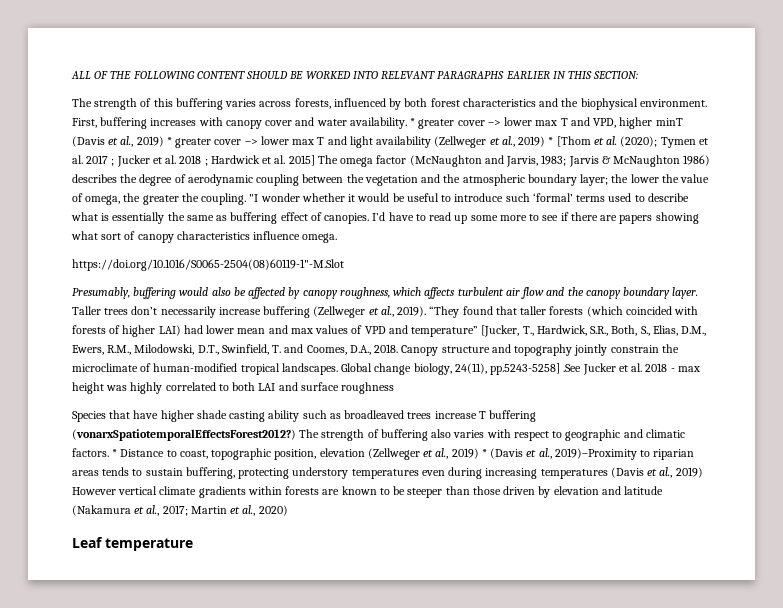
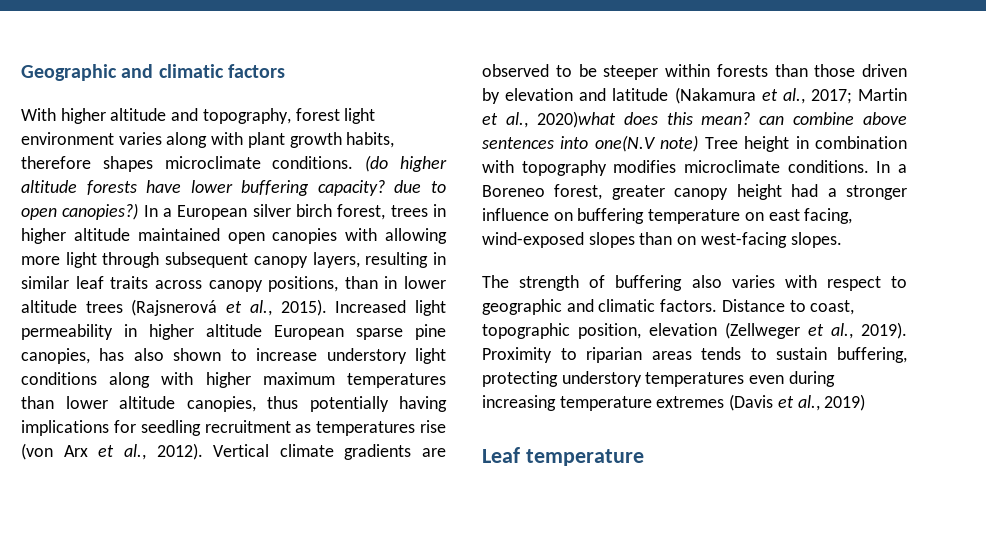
[71,71,639,80] [72,98,707,110] [72,117,683,129] [72,136,708,148] [72,155,711,167] [72,174,710,186] [72,193,689,205] [71,212,699,224] [71,231,338,243] [72,259,344,271] [72,287,699,299] [72,306,699,318] [72,325,707,337] [72,344,679,356] [72,363,700,375] [72,382,395,394] [72,410,537,422] [72,429,685,441] [72,448,695,460] [72,467,703,479] [72,486,377,498] ALL OF THE FOLLOWING CONTENT SHOULD BE WORKED INTO RELEVANT PARAGRAPHS EARLIER IN THIS SECTION: // The strength of this buffering varies across forests, influenced by both forest characteristics and the biophysical environment. First, buffering increases with canopy cover and water availability. * greater cover –> lower max T and VPD, higher minT (Davis et al., 2019) * greater cover –> lower max T and light availability (Zellweger et al., 2019) * [Thom et al. (2020); Tymen et al. 2017 ; Jucker et al. 2018 ; Hardwick et al. 2015] The omega factor (McNaughton and Jarvis, 1983; Jarvis & McNaughton 1986) describes the degree of aerodynamic coupling between the vegetation and the atmospheric boundary layer; the lower the value of omega, the greater the coupling. "I wonder whether it would be useful to introduce such ‘formal’ terms used to describe what is essentially the same as buffering effect of canopies. I’d have to read up some more to see if there are papers showing what sort of canopy characteristics influence omega. // https://doi.org/10.1016/S0065-2504(08)60119-1"-M.Slot // Presumably, buffering would also be affected by canopy roughness, which affects turbulent air flow and the canopy boundary layer. Taller trees don’t necessarily increase buffering (Zellweger et al., 2019). “They found that taller forests (which coincided with forests of higher LAI) had lower mean and max values of VPD and temperature” [Jucker, T., Hardwick, S.R., Both, S., Elias, D.M., Ewers, R.M., Milodowski, D.T., Swinfield, T. and Coomes, D.A., 2018. Canopy structure and topography jointly constrain the microclimate of human-modified tropical landscapes. Global change biology, 24(11), pp.5243-5258] .See Jucker et al. 2018 - max height was highly correlated to both LAI and surface roughness // Species that have higher shade casting ability such as broadleaved trees increase T buffering (vonarxSpatiotemporalEffectsForest2012?) The strength of buffering also varies with respect to geographic and climatic factors. * Distance to coast, topographic position, elevation (Zellweger et al., 2019) * (Davis et al., 2019)–Proximity to riparian areas tends to sustain buffering, protecting understory temperatures even during increasing temperatures (Davis et al., 2019) However vertical climate gradients within forests are known -> [21,64,285,81] [21,108,376,124] [21,132,395,148] [21,155,448,172] [21,180,446,196] [21,203,446,220] [21,228,447,244] [21,252,447,268] [21,276,446,292] [21,299,447,316] [21,324,446,340] [21,348,447,364] [21,372,446,388] [21,396,447,412] [21,420,446,436] [21,443,446,460] [482,64,549,77] Geographic and climatic factors // With higher altitude and topography, forest light environment varies along with plant growth habits, therefore shapes microclimate conditions. (do higher altitude forests have lower buffering capacity? due to open canopies?) In a European silver birch forest, trees in higher altitude maintained open canopies with allowing more light through subsequent canopy layers, resulting in similar leaf traits across canopy positions, than in lower altitude trees (Rajsnerová et al., 2015). Increased light permeability in higher altitude European sparse pine canopies, has also shown to increase understory light conditions along with higher maximum temperatures than lower altitude canopies, thus potentially having implications for seedling recruitment as temperatures rise (von Arx et al., 2012). Vertical climate gradients are observed
(443, 493) none -> [665,64,768,77] within forests
[258,505,288,516] 2020) -> [536,111,907,128] [482,135,907,152] [482,160,907,176] [482,184,907,200] [482,208,853,224] [482,232,842,248] [482,275,907,291] [482,299,855,315] [482,322,907,339] [482,347,907,363] [482,371,835,387] [482,394,866,411] 2020)what does this mean? can combine above sentences into one(N.V note) Tree height in combination with topography modifies microclimate conditions. In a Boreneo forest, greater canopy height had a stronger influence on buffering temperature on east facing, wind-exposed slopes than on west-facing slopes. // The strength of buffering also varies with respect to geographic and climatic factors. Distance to coast, topographic position, elevation (Zellweger et al., 2019). Proximity to riparian areas tends to sustain buffering, protecting understory temperatures even during increasing temperature extremes (Davis et al., 2019)

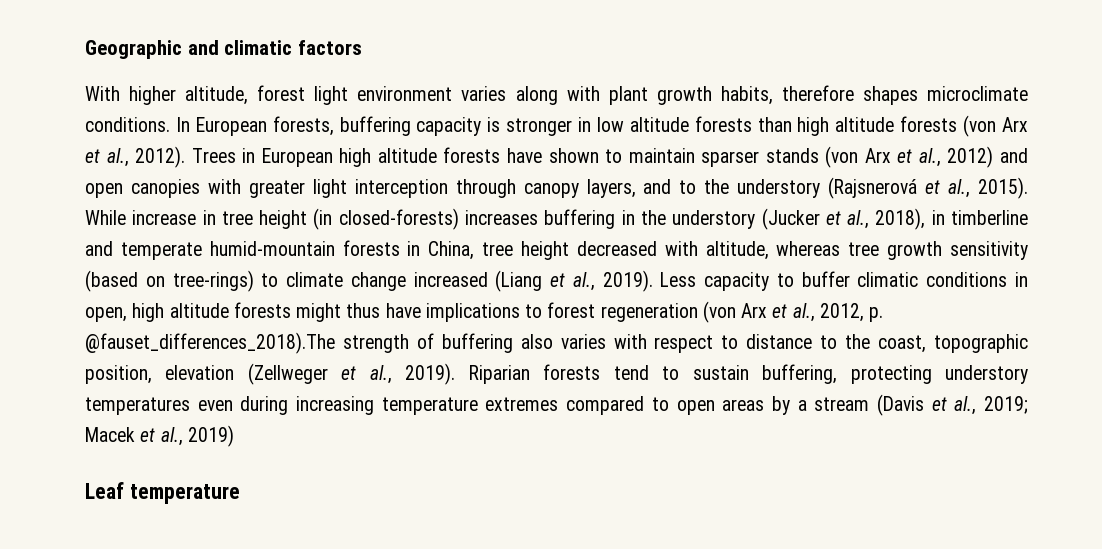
[110,108,291,124] altitude and topography, -> [185,86,249,105] altitude,
[365,155,448,172] [21,180,446,196] [21,203,446,220] [21,228,447,244] [21,252,447,268] [21,276,446,292] [21,299,447,316] [21,324,446,340] [21,348,447,364] [21,372,446,388] [21,396,447,412] [21,420,446,436] (do higher altitude forests have lower buffering capacity? due to open canopies?) In a European silver birch forest, trees in higher altitude maintained open canopies with allowing more light through subsequent canopy layers, resulting in similar leaf traits across canopy positions, than in lower altitude trees (Rajsnerová et al., 2015). Increased light permeability in higher altitude European sparse pine canopies, has also shown to increase understory light conditions along with higher maximum temperatures than lower altitude canopies, thus potentially having implications for seedling recruitment as temperatures rise -> [175,116,958,136] In European forests, buffering capacity is stronger in low altitude forests than high altitude forests
[213,444,446,460] [482,64,907,80] [482,87,907,104] [482,111,907,128] [482,135,907,152] [482,160,907,176] [482,184,907,200] [482,208,853,224] [482,232,842,248] [482,275,509,288] Vertical climate gradients are observed to be steeper within forests than those driven by elevation and latitude (Nakamura et al., 2017; Martin et al., 2020)what does this mean? can combine above sentences into one(N.V note) Tree height in combination with topography modifies microclimate conditions. In a Boreneo forest, greater canopy height had a stronger influence on buffering temperature on east facing, wind-exposed slopes than on west-facing slopes. // The -> [191,146,1028,168] [85,177,1028,199] [85,208,1028,230] [85,240,1028,260] [85,270,1028,292] [85,301,884,323] [85,332,335,354] Trees in European high altitude forests have shown to maintain sparser stands (von Arx et al., 2012) and open canopies with greater light interception through canopy layers, and to the understory (Rajsnerová et al., 2015). While increase in tree height (in closed-forests) increases buffering in the understory (Jucker et al., 2018), in timberline and temperate humid-mountain forests in China, tree height decreased with altitude, whereas tree growth sensitivity (based on tree-rings) to climate change increased (Liang et al., 2019). Less capacity to buffer climatic conditions in open, high altitude forests might thus have implications to forest regeneration (von Arx et al., 2012, p. @fauset_differences_2018).The
[482,299,806,315] geographic and climatic factors. Distance to -> [746,334,871,349] distance to the
[482,347,742,363] Proximity to riparian areas tends -> [468,364,649,384] Riparian forests tend
[729,394,774,411] (Davis -> [566,394,1028,416] [85,427,135,442] compared to open areas by a stream (Davis et al., 2019; Macek

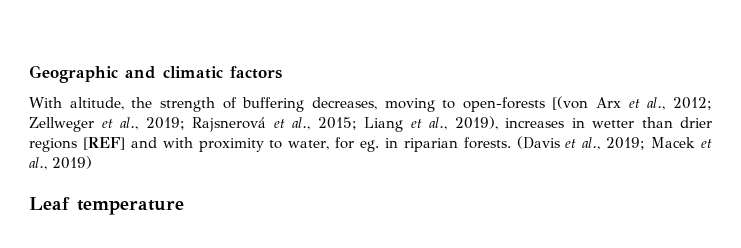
[129,85,1028,105] [85,115,1028,137] [85,146,1028,168] [85,177,1028,199] [85,208,1028,230] [85,240,1028,260] [85,270,1028,292] [85,301,884,323] [85,332,1028,354] [85,363,1028,385] [85,396,870,415] higher altitude, forest light environment varies along with plant growth habits, therefore shapes microclimate conditions. In European forests, buffering capacity is stronger in low altitude forests than high altitude forests (von Arx et al., 2012). Trees in European high altitude forests have shown to maintain sparser stands (von Arx et al., 2012) and open canopies with greater light interception through canopy layers, and to the understory (Rajsnerová et al., 2015). While increase in tree height (in closed-forests) increases buffering in the understory (Jucker et al., 2018), in timberline and temperate humid-mountain forests in China, tree height decreased with altitude, whereas tree growth sensitivity (based on tree-rings) to climate change increased (Liang et al., 2019). Less capacity to buffer climatic conditions in open, high altitude forests might thus have implications to forest regeneration (von Arx et al., 2012, p. @fauset_differences_2018).The strength of buffering also varies with respect to distance to the coast, topographic position, elevation (Zellweger et al., 2019). Riparian forests tend to sustain buffering, protecting understory temperatures even during increasing temperature extremes compared to open areas by a stream -> [69,96,712,112] [29,116,712,132] [29,137,511,152] altitude, the strength of buffering decreases, moving to open-forests [(von Arx et al., 2012; Zellweger et al., 2019; Rajsnerová et al., 2015; Liang et al., 2019), increases in wetter than drier regions [REF] and with proximity to water, for eg. in riparian forests.

